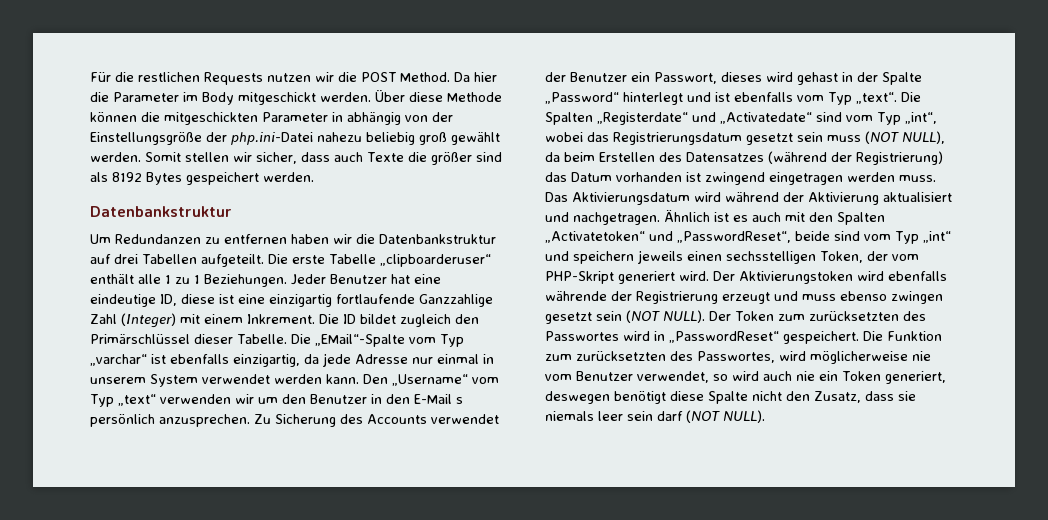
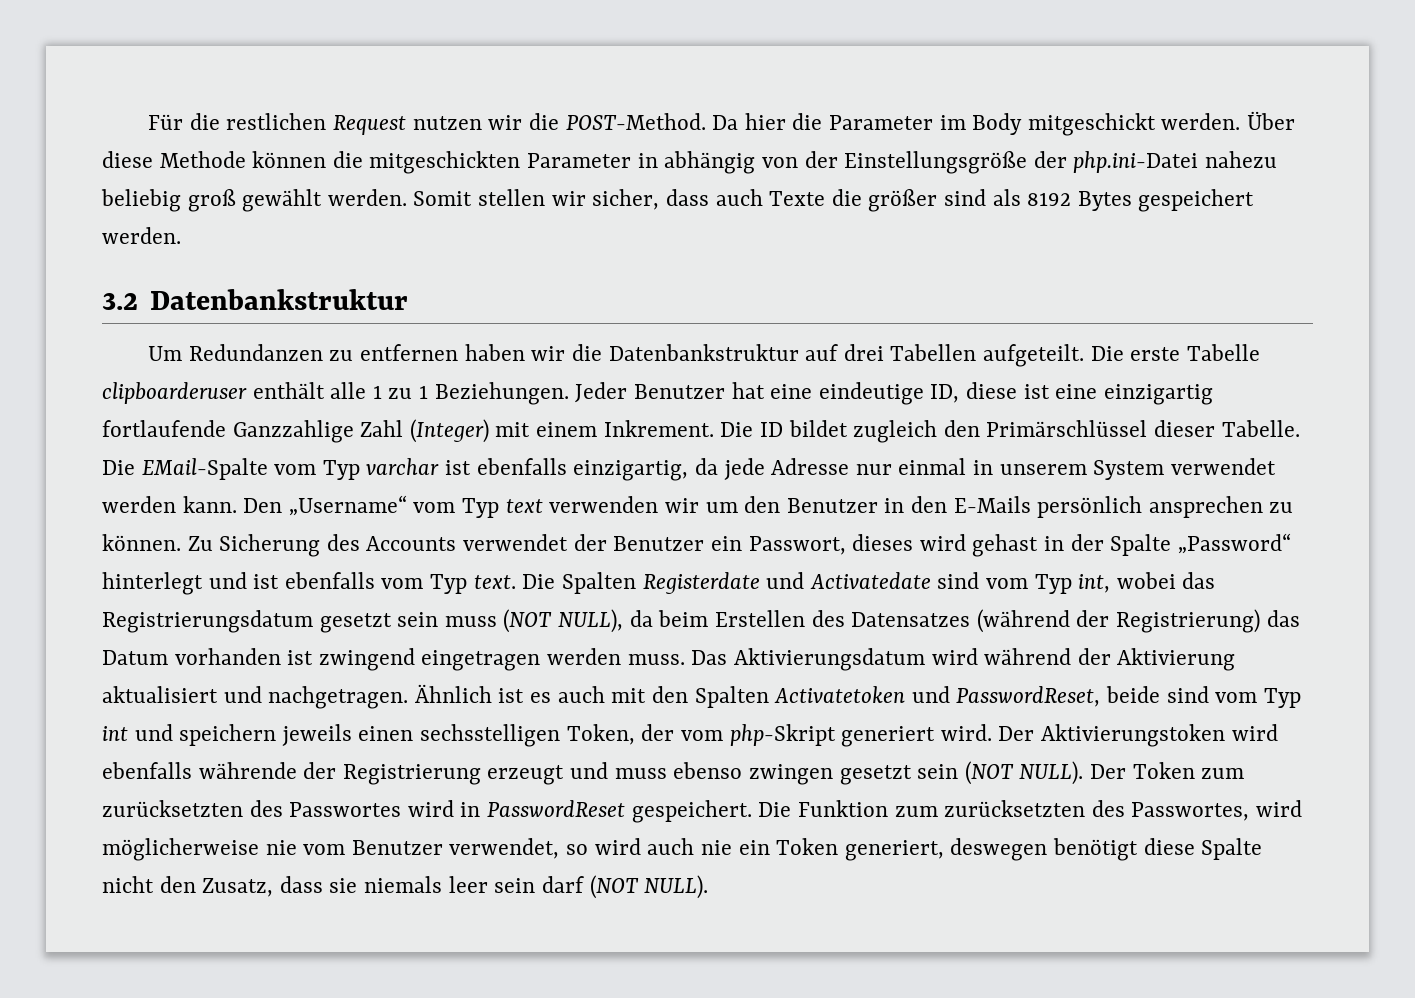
[204,72,263,85] Requests -> [333,115,407,135] Request
[361,72,450,82] POST Method. -> [565,113,706,130] POST-Method.
(314, 177) none -> [102,293,138,310] 3.2
[379,254,491,267] „clipboarderuser“ -> [102,382,247,404] clipboarderuser
[314,334,464,347] [90,354,147,366] „EMail“-Spalte vom Typ „varchar“ -> [141,458,440,480] EMail-Spalte vom Typ varchar
[118,394,156,406] „text“ -> [505,499,543,513] text
[414,394,463,404] [90,413,250,427] E-Mail s persönlich anzusprechen. -> [953,496,1294,518] [102,534,181,551] E-Mails persönlich ansprechen zu können.
[856,92,897,104] „text“. -> [473,575,516,589] text.
[597,112,937,125] „Registerdate“ und „Activatedate“ sind vom Typ „int“, -> [642,572,1111,594] Registerdate und Activatedate sind vom Typ int,
[545,231,791,243] „Activatetoken“ und „PasswordReset“, -> [774,686,1101,707] Activatetoken und PasswordReset,
[923,231,951,243] „int“ -> [102,726,128,741] int
[545,271,614,284] PHP-Skript -> [729,724,836,746] php-Skript
[669,331,779,343] „PasswordReset“ -> [487,800,626,817] PasswordReset

